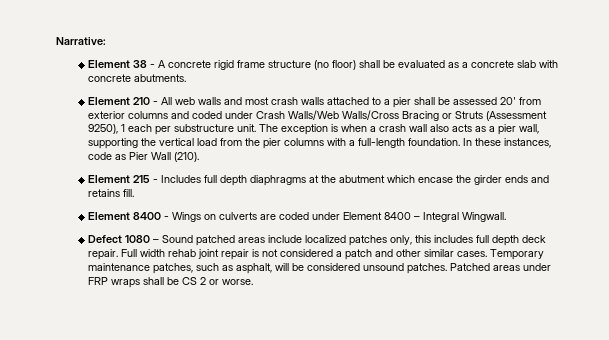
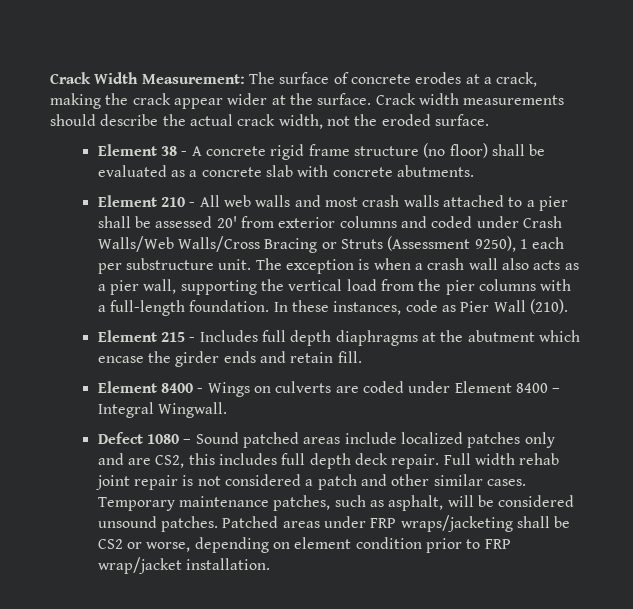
[56,37,106,45] Narrative: -> [50,72,538,87] [50,93,565,109] [50,114,489,129] Crack Width Measurement: The surface of concrete erodes at a crack, making the crack appear wider at the surface. Crack width measurements should describe the actual crack width, not the eroded surface.
[88,189,121,197] retains -> [290,352,334,363] retain
[390,235,413,245] only, -> [524,432,555,448] [97,453,185,468] only and are CS2,
[111,277,254,288] wraps shall be CS 2 or worse. -> [400,515,571,532] [97,537,511,553] [97,557,270,574] wraps/jacketing shall be CS2 or worse, depending on element condition prior to FRP wrap/jacket installation.

